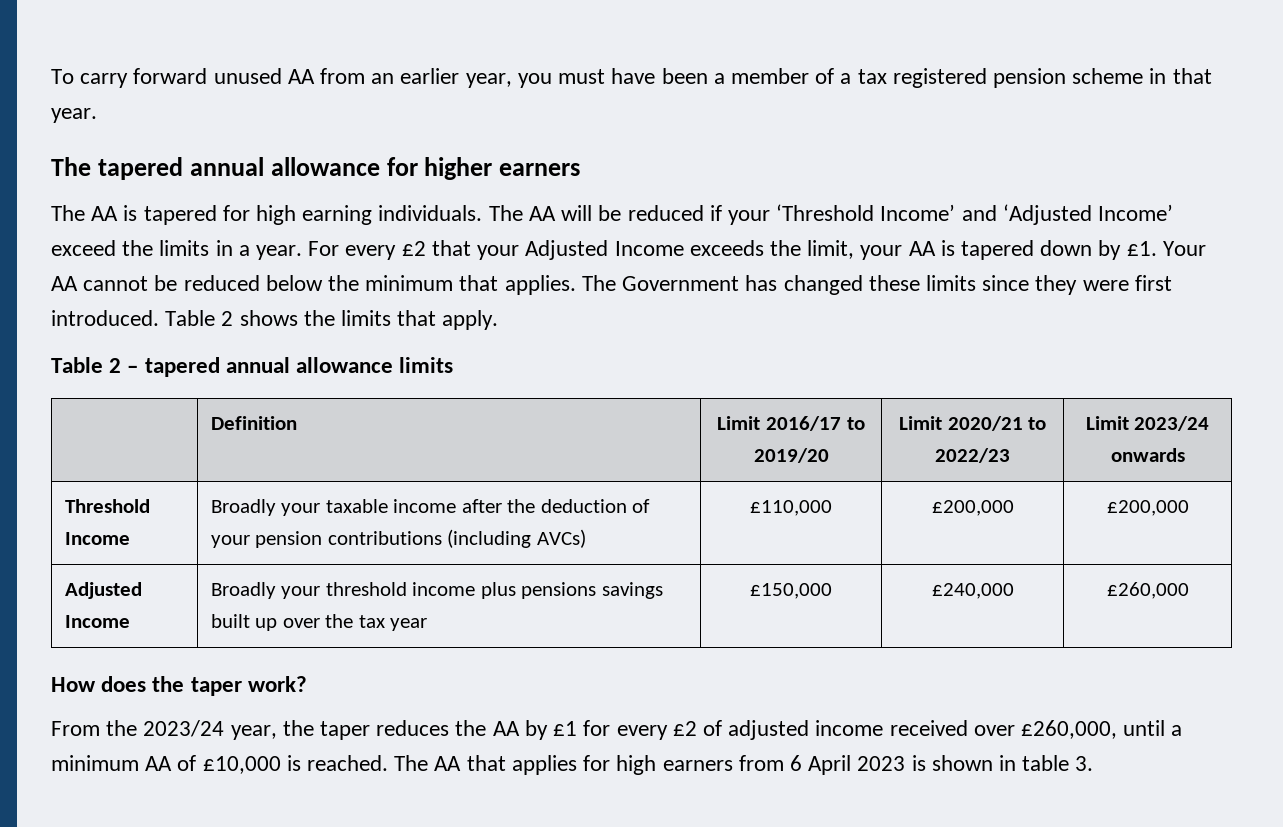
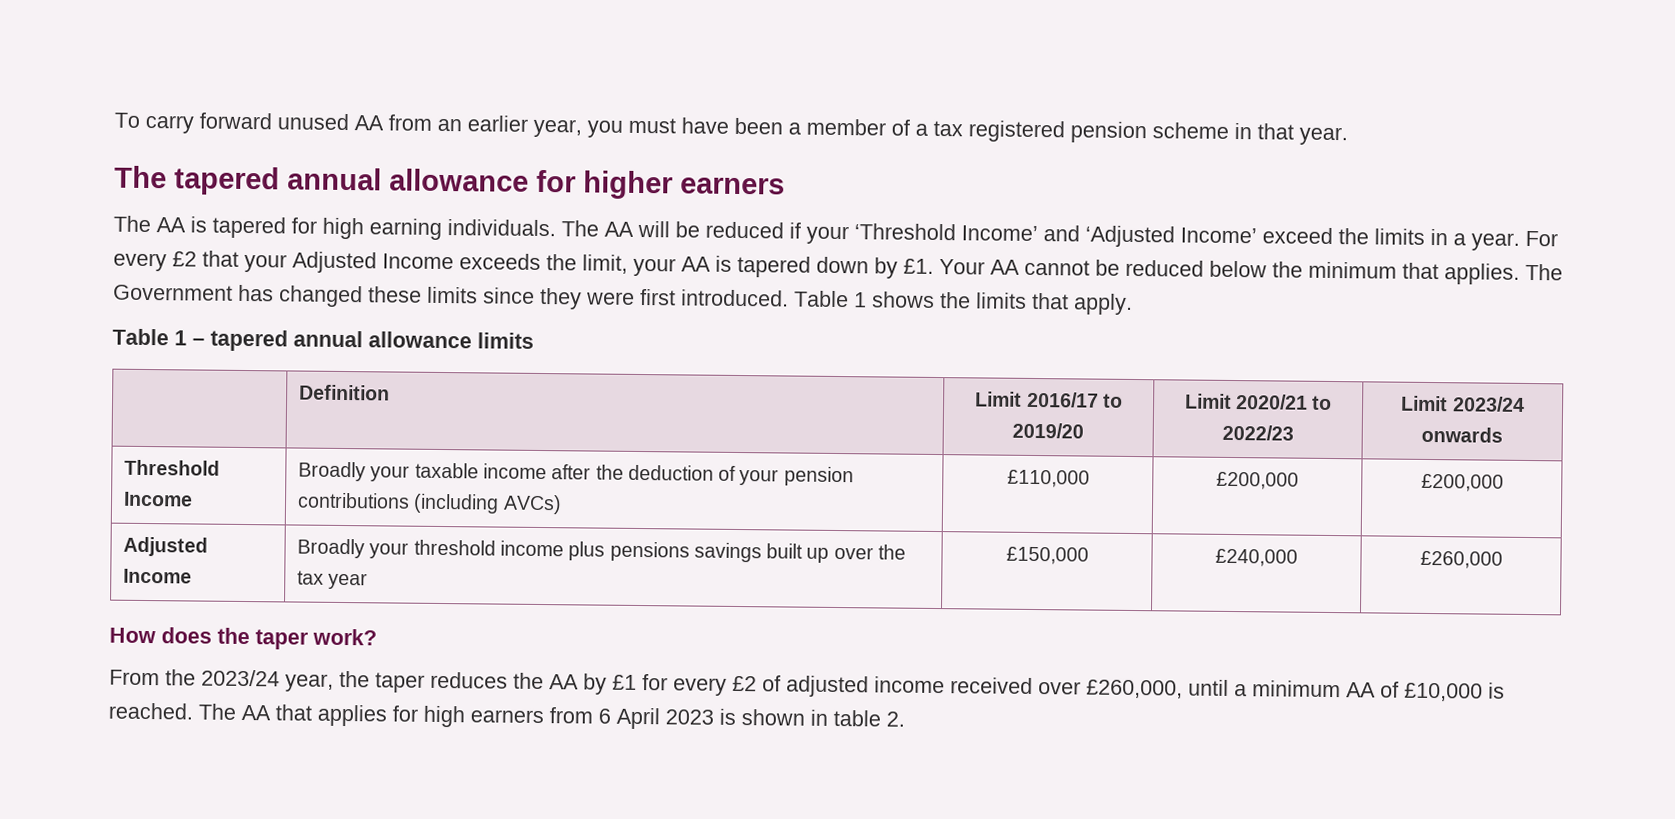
[221,311,234,326] 2 -> [854,292,867,308] 1
[109,358,122,373] 2 -> [174,330,187,346] 1
[1075,756,1094,771] 3. -> [886,711,905,727] 2.

